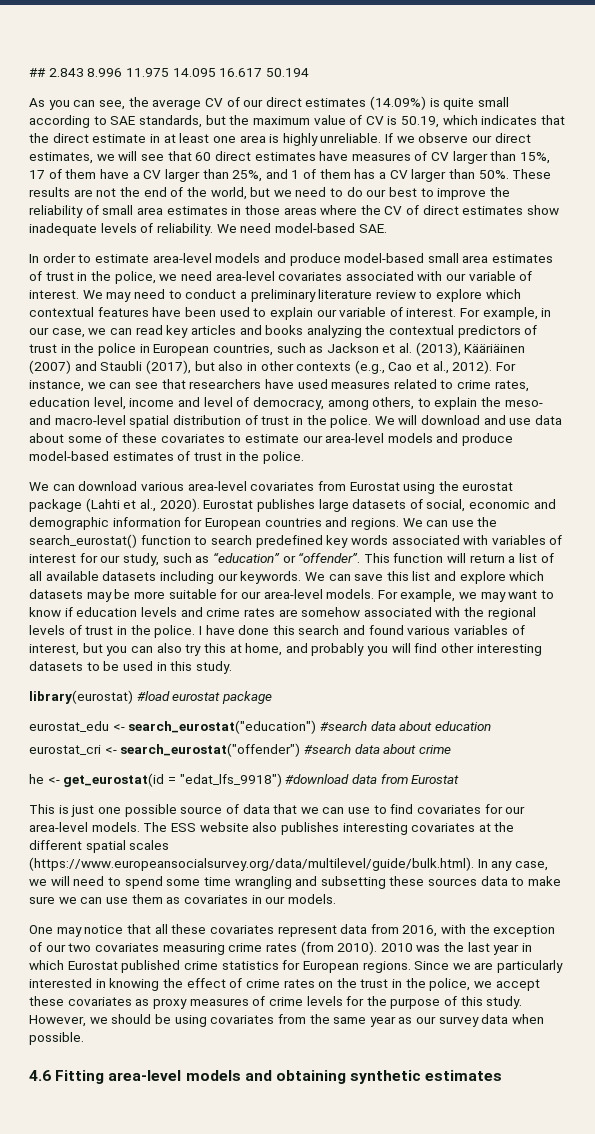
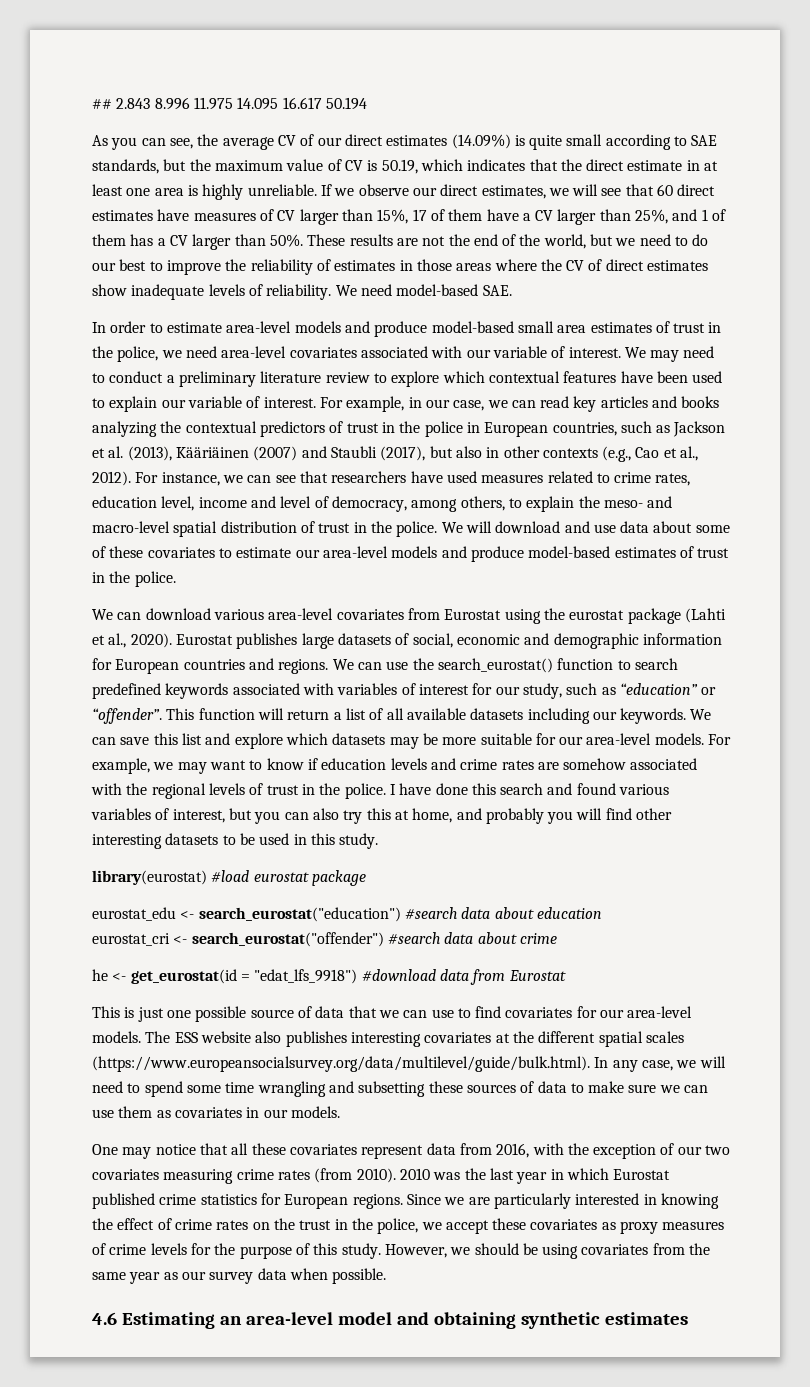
[102,205,163,215] small area -> (331, 265) none
[326,535,388,548] key words -> [165,683,229,699] keywords
(478, 882) none -> [520,1081,535,1093] of
[55,1070,241,1084] Fitting area-level models -> [121,1312,392,1329] Estimating an area-level model

